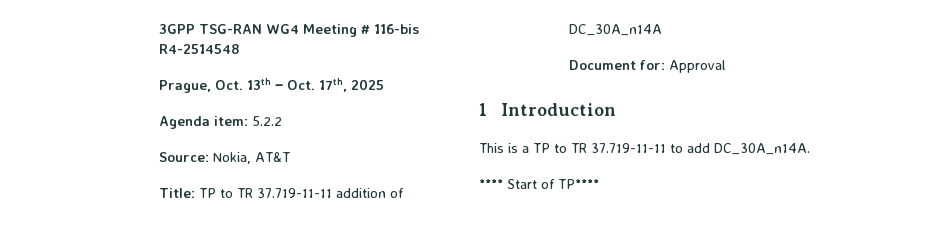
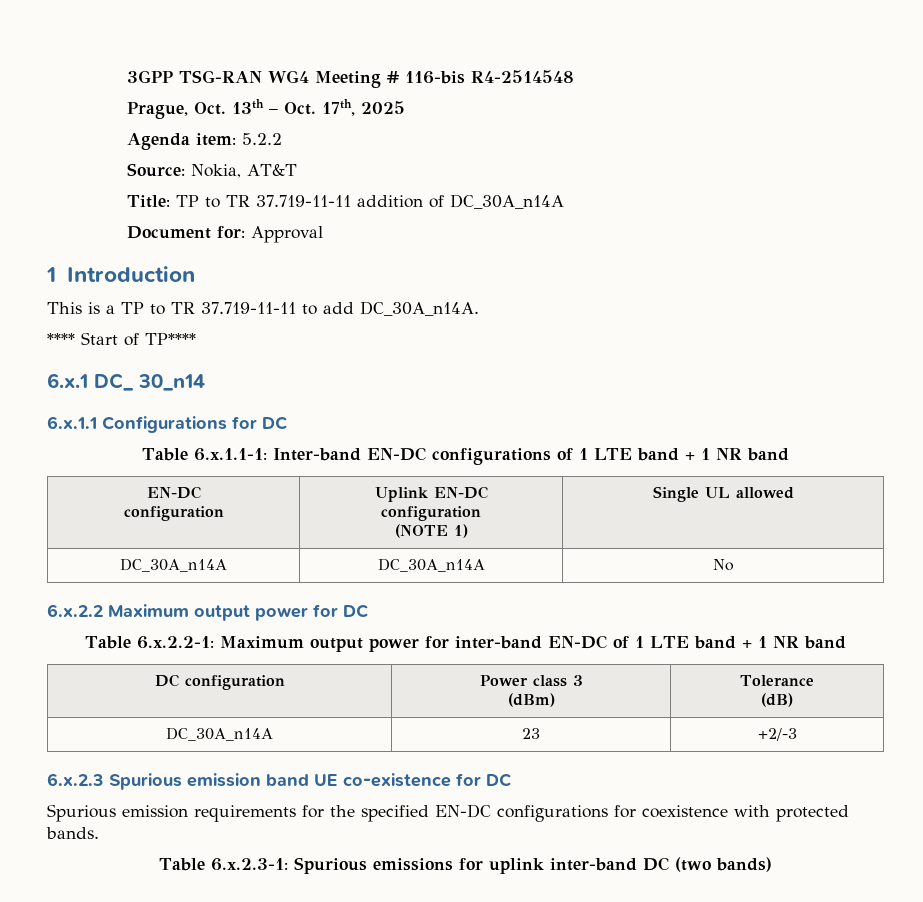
(599, 184) none -> [47,373,205,391] [47,416,288,433] [141,447,790,465] [146,486,201,499] [123,506,224,521] [374,486,488,502] [381,506,481,521] [394,524,468,538] [652,486,794,502] [120,558,227,572] [377,558,485,572] [712,559,734,571] [47,604,369,621] [85,635,846,652] [154,674,285,690] [479,675,583,687] [507,693,555,707] [740,675,815,686] [761,693,793,707] [166,727,273,741] [522,728,540,739] [757,728,797,741] [47,773,512,790] [47,804,849,822] [46,827,99,839] [159,857,772,874] // 6.x.1 DC_ 30_n14 // 6.x.1.1 Configurations for DC // Table 6.x.1.1-1: Inter-band EN-DC configurations of 1 LTE band + 1 NR band // EN-DC // configuration | Uplink EN-DC // configuration // (NOTE 1) | Single UL allowed // DC_30A_n14A | DC_30A_n14A | No // 6.x.2.2 Maximum output power for DC // Table 6.x.2.2-1: Maximum output power for inter-band EN-DC of 1 LTE band + 1 NR band // DC configuration | Power class 3 // (dBm) | Tolerance // (dB) // DC_30A_n14A | 23 | +2/-3 // 6.x.2.3 Spurious emission band UE co-existence for DC // Spurious emission requirements for the specified EN-DC configurations for coexistence with protected bands. // Table 6.x.2.3-1: Spurious emissions for uplink inter-band DC (two bands)

